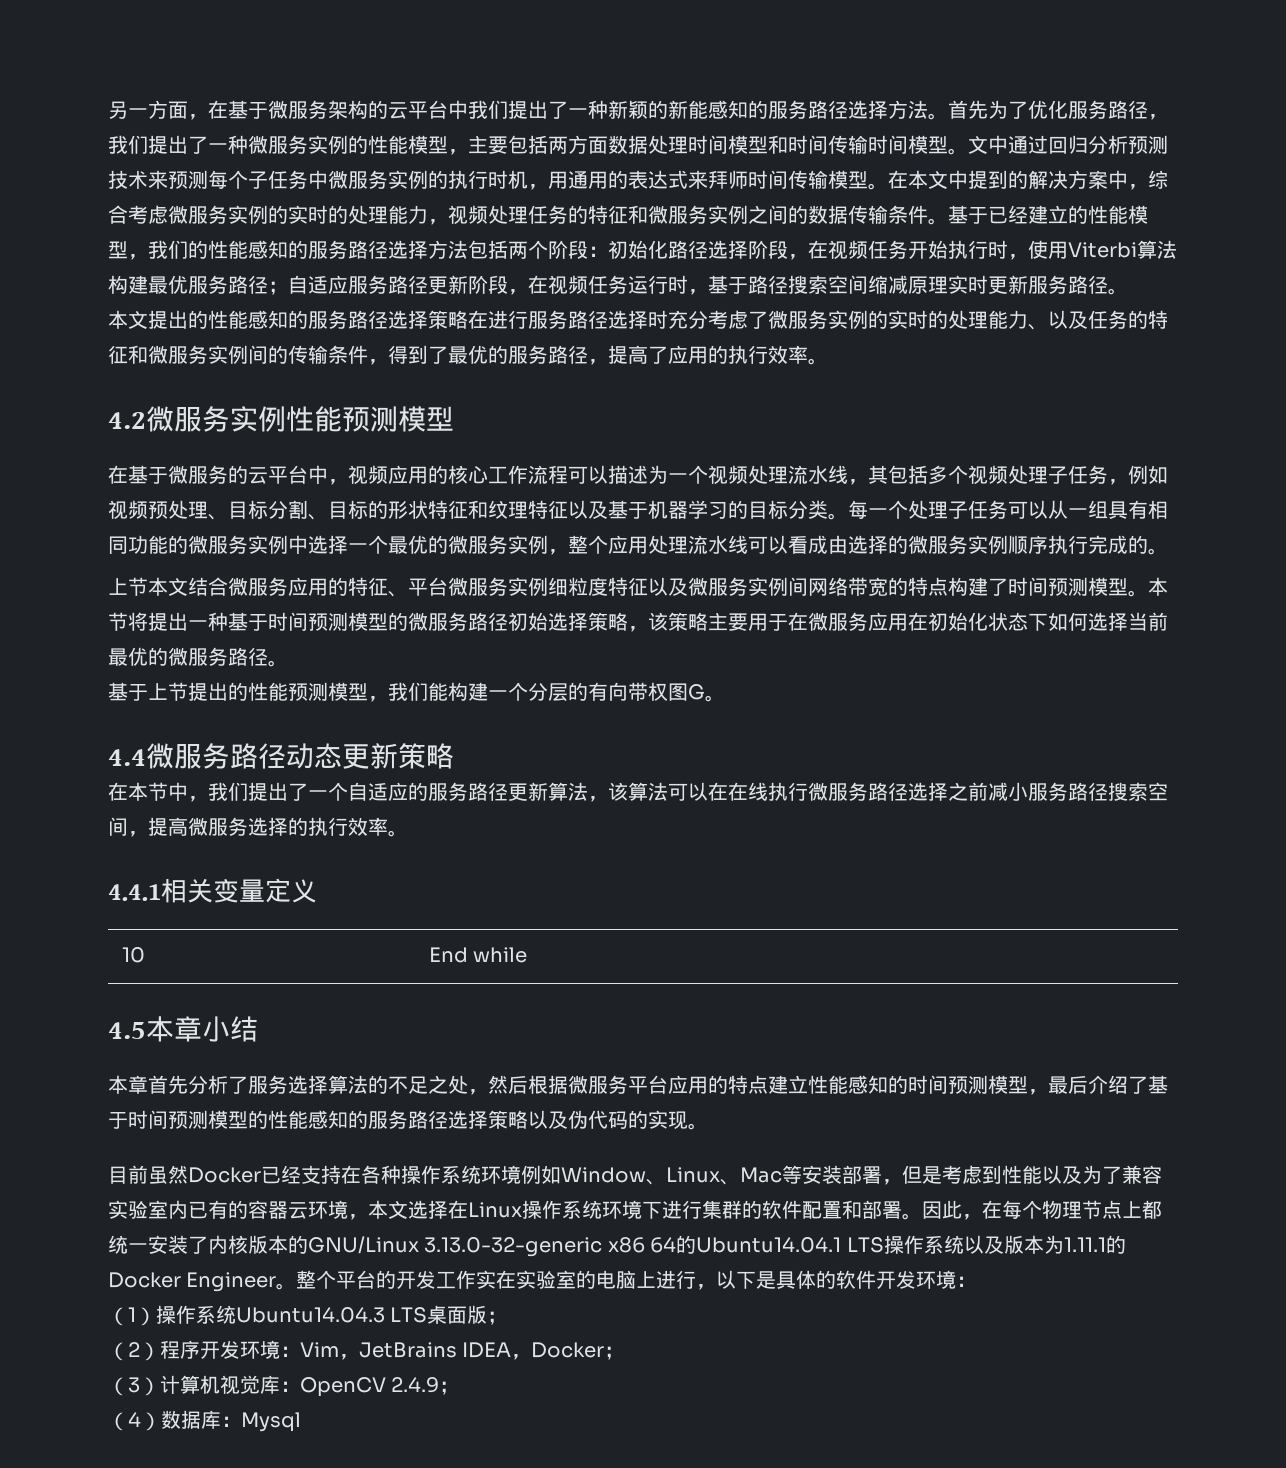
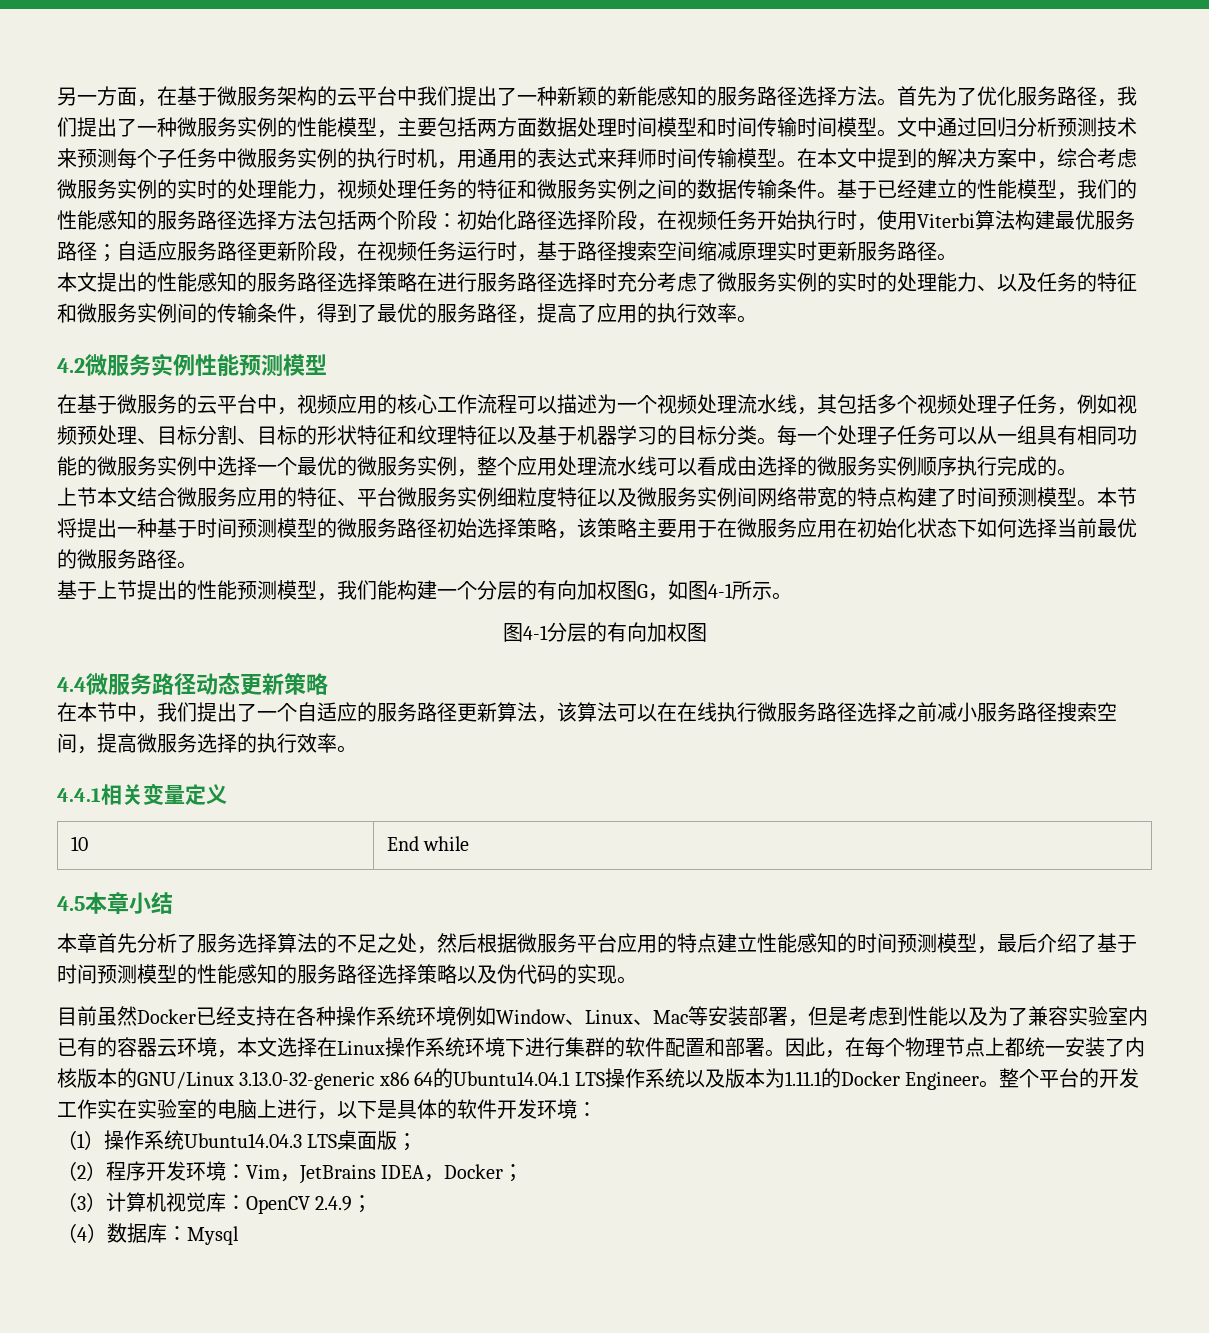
[628,682,648,701] 带 -> [577,580,597,600] 加
[705,695,725,702] 。 -> [648,580,792,601] [502,622,707,642] ，如图4-1所示。 // 图4-1分层的有向加权图

